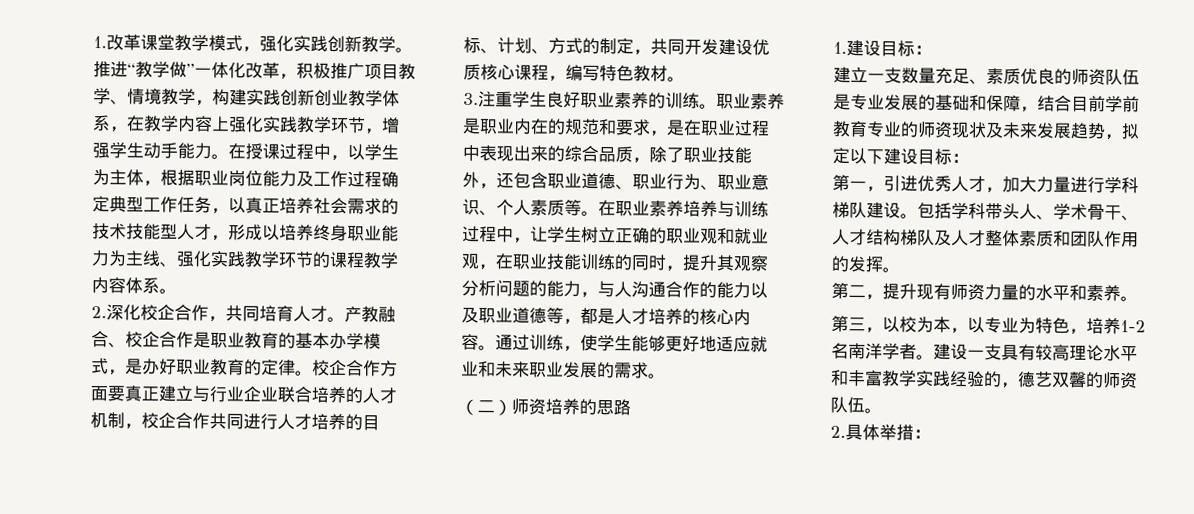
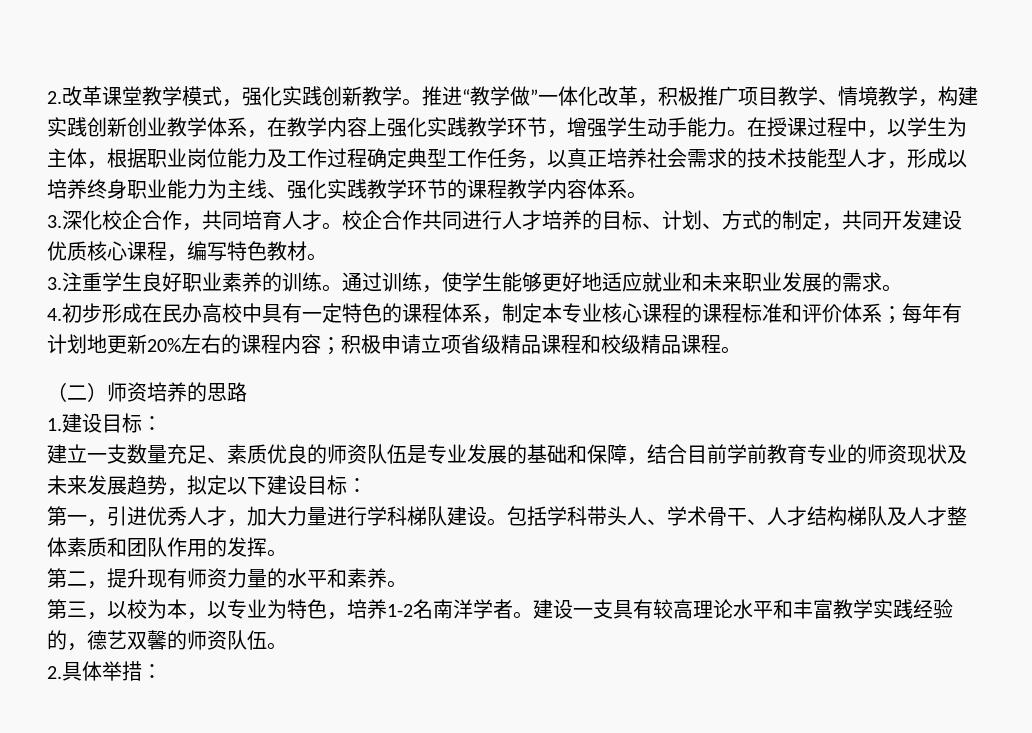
[93,36,107,49] 1. -> [47,91,62,104] 2.
[91,306,107,319] 2. -> [47,215,62,228] 3.
[344,306,396,323] [91,331,381,350] [91,358,398,377] [90,385,397,404] [90,412,142,430] 产教融合、校企合作是职业教育的基本办学模式，是办好职业教育的定律。校企合作方面要真正建立与行业企业联合培养的人才机制， -> (342, 226) none
[716,92,785,110] [462,117,770,137] [462,144,752,164] [462,171,769,191] [462,198,769,218] [462,225,769,245] [461,252,769,272] [461,279,768,299] [461,306,751,326] [461,333,496,351] 职业素养是职业内在的规范和要求，是在职业过程中表现出来的综合品质，除了职业技能外，还包含职业道德、职业行为、职业意识、个人素质等。在职业素养培养与训练过程中，让学生树立正确的职业观和就业观，在职业技能训练的同时，提升其观察分析问题的能力，与人沟通合作的能力以及职业道德等，都是人才培养的核心内容。 -> (342, 288) none
(666, 376) none -> [47,303,962,324] [47,334,741,355] // 4.初步形成在民办高校中具有一定特色的课程体系，制定本专业核心课程的课程标准和评价体系；每年有计划地更新20%左右的课程内容；积极申请立项省级精品课程和校级精品课程。

